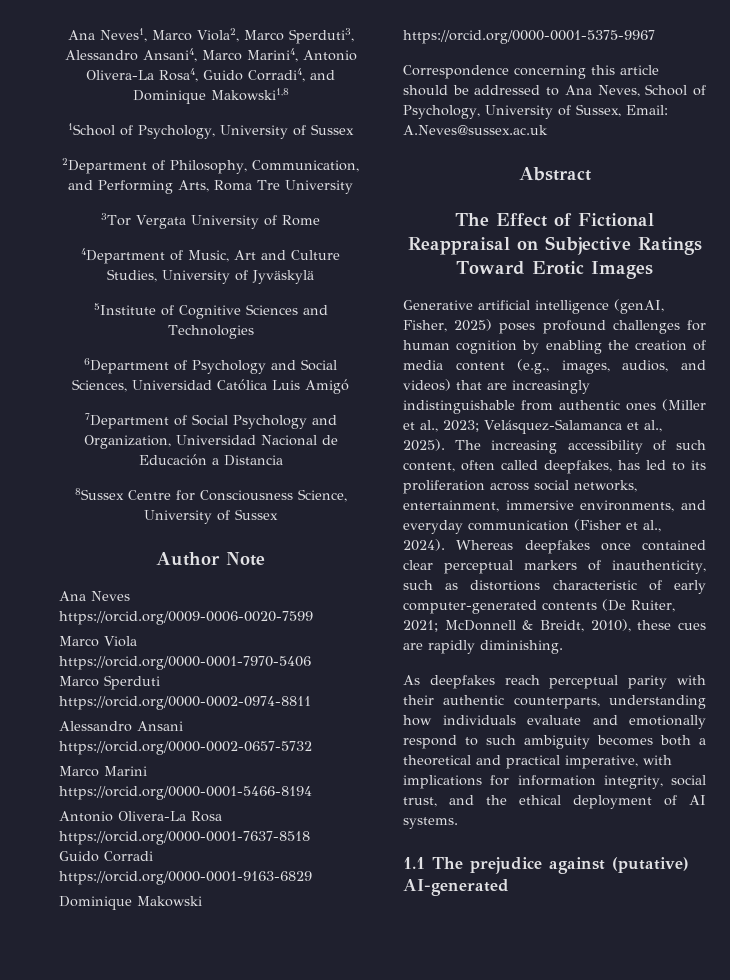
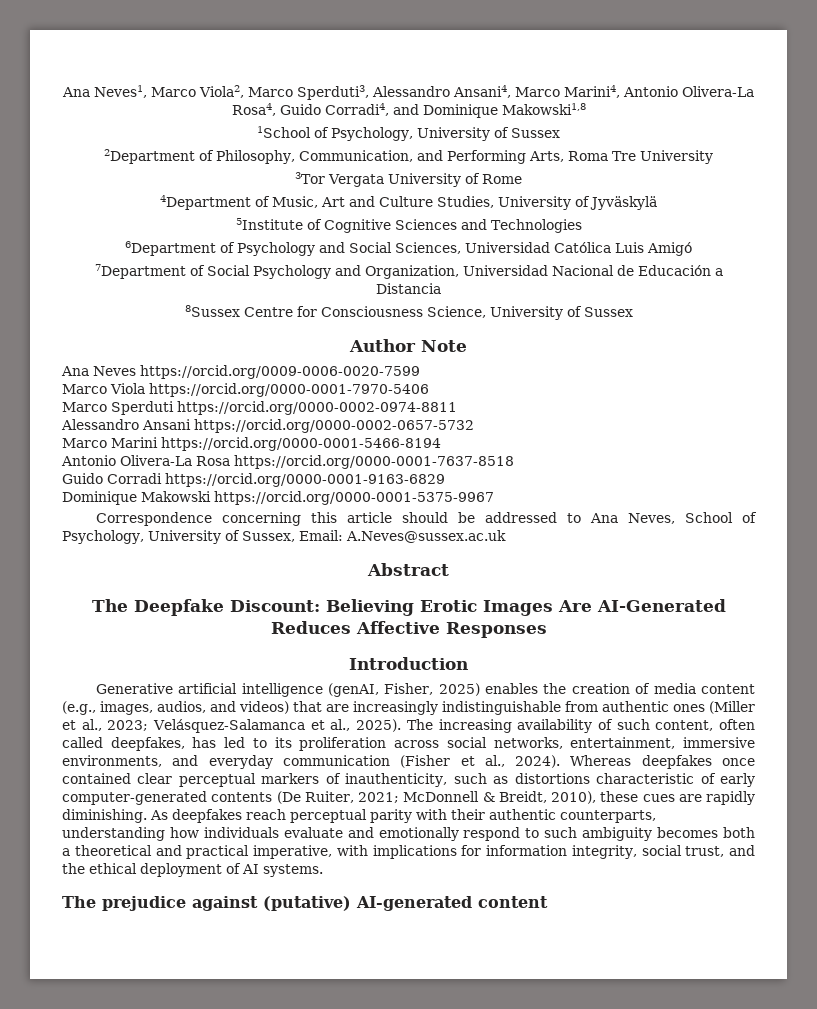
[496,213,654,227] [407,236,702,255] [456,261,653,279] Effect of Fictional Reappraisal on Subjective Ratings Toward Erotic Images -> [133,599,726,616] [270,621,547,638] [349,657,468,670] Deepfake Discount: Believing Erotic Images Are AI-Generated Reduces Affective Responses // Introduction
[499,320,706,334] [403,340,602,354] poses profound challenges for human cognition by enabling -> [485,683,539,694] enables
[567,440,643,454] accessibility -> [517,719,593,733] availability
(563, 647) // -> (147, 816) none
[403,857,425,869] 1.1 -> (323, 870) none
(509, 887) none -> [478,896,548,908] content

